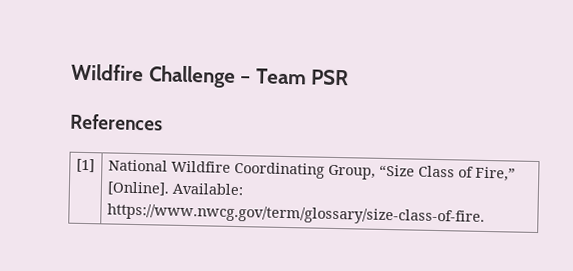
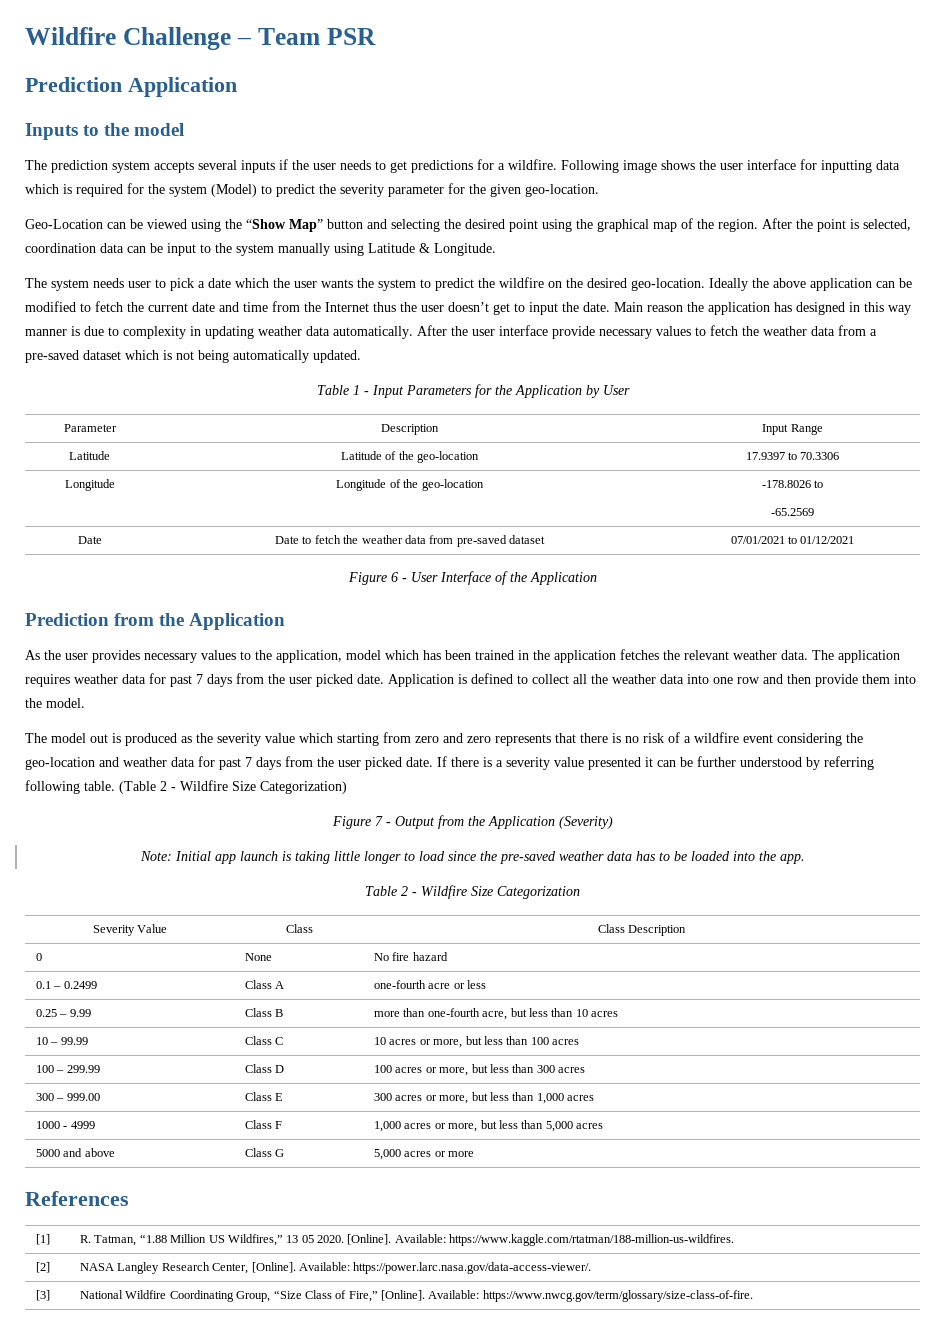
[70,113,163,131] [75,158,95,173] References // [1] -> [25,77,237,97] [25,123,185,140] [25,159,900,173] [25,183,599,197] [25,218,911,232] [25,243,496,256] [25,277,912,291] [25,301,911,315] [25,325,877,339] [25,350,361,363] [316,384,630,398] [63,424,117,432] [381,424,439,435] [762,424,823,435] [69,451,110,460] [340,451,480,463] [745,452,840,460] [64,479,115,491] [336,479,484,491] [761,480,824,488] [771,508,814,516] [77,536,102,544] [275,535,545,547] [730,536,855,544] [347,571,597,585] [25,613,286,630] [25,649,900,663] [25,673,916,687] [25,698,85,708] [25,732,863,746] [25,756,874,770] [25,780,347,794] [331,815,613,829] [139,851,805,864] [365,885,580,899] [92,924,168,936] [285,924,313,933] [597,924,687,936] [36,953,43,961] [245,953,273,961] [374,952,448,961] [36,981,97,989] [245,980,285,989] [374,980,487,989] [36,1009,91,1017] [245,1008,284,1017] [374,1008,619,1020] [36,1037,88,1045] [245,1036,284,1045] [374,1036,580,1048] [36,1065,100,1073] [245,1064,285,1073] [374,1064,586,1076] [36,1093,100,1101] [245,1092,284,1101] [374,1092,595,1104] [36,1121,95,1129] [245,1120,283,1129] [374,1120,604,1132] [36,1148,115,1157] [245,1148,285,1157] [374,1149,475,1160] [25,1191,129,1206] [36,1234,51,1245] [80,1234,735,1246] [36,1262,51,1273] [80,1262,592,1274] [36,1290,51,1301] Prediction Application // Inputs to the model // The prediction system accepts several inputs if the user needs to get predictions for a wildfire. Following image shows the user interface for inputting data which is required for the system (Model) to predict the severity parameter for the given geo-location. // Geo-Location can be viewed using the “Show Map” button and selecting the desired point using the graphical map of the region. After the point is selected, coordination data can be input to the system manually using Latitude & Longitude. // The system needs user to pick a date which the user wants the system to predict the wildfire on the desired geo-location. Ideally the above application can be modified to fetch the current date and time from the Internet thus the user doesn’t get to input the date. Main reason the application has designed in this way manner is due to complexity in updating weather data automatically. After the user interface provide necessary values to fetch the weather data from a pre-saved dataset which is not being automatically updated. // Table 1 - Input Parameters for the Application by User // Parameter | Description | Input Range // Latitude | Latitude of the geo-location | 17.9397 to 70.3306 // Longitude | Longitude of the geo-location | -178.8026 to // -65.2569 // Date | Date to fetch the weather data from pre-saved dataset | 07/01/2021 to 01/12/2021 // Figure 6 - User Interface of the Application // Prediction from the Application // As the user provides necessary values to the application, model which has been trained in the application fetches the relevant weather data. The application requires weather data for past 7 days from the user picked date. Application is defined to collect all the weather data into one row and then provide them into the model. // The model out is produced as the severity value which starting from zero and zero represents that there is no risk of a wildfire event considering the geo-location and weather data for past 7 days from the user picked date. If there is a severity value presented it can be further understood by referring following table. (Table 2 - Wildfire Size Categorization) // Figure 7 - Output from the Application (Severity) // Note: Initial app launch is taking little longer to load since the pre-saved weather data has to be loaded into the app. // Table 2 - Wildfire Size Categorization // Severity Value | Class | Class Description // 0 | None | No fire hazard // 0.1 – 0.2499 | Class A | one-fourth acre or less // 0.25 – 9.99 | Class B | more than one-fourth acre, but less than 10 acres // 10 – 99.99 | Class C | 10 acres or more, but less than 100 acres // 100 – 299.99 | Class D | 100 acres or more, but less than 300 acres // 300 – 999.00 | Class E | 300 acres or more, but less than 1,000 acres // 1000 - 4999 | Class F | 1,000 acres or more, but less than 5,000 acres // 5000 and above | Class G | 5,000 acres or more // References // [1] | R. Tatman, “1.88 Million US Wildfires,” 13 05 2020. [Online]. Available: https://www.kaggle.com/rtatman/188-million-us-wildfires. // [2] | NASA Langley Research Center, [Online]. Available: https://power.larc.nasa.gov/data-access-viewer/. // [3]

